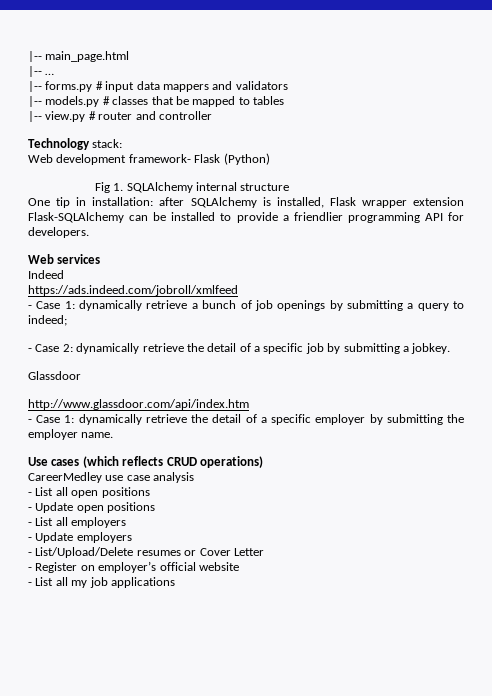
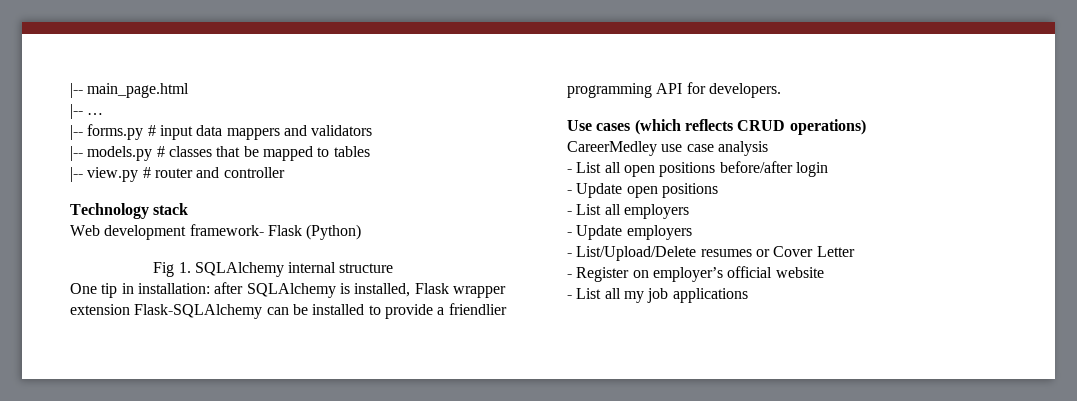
[92,139,123,148] stack: -> [153,203,189,215] stack
[28,254,101,264] [28,270,64,279] [28,285,238,296] [28,300,464,311] [28,315,67,326] [28,343,451,354] [28,371,81,380] [28,399,249,410] [28,414,464,425] [28,429,114,440] // Web services // Indeed // https://ads.indeed.com/jobroll/xmlfeed // - Case 1: dynamically retrieve a bunch of job openings by submitting a query to indeed; // - Case 2: dynamically retrieve the detail of a specific job by submitting a jobkey. // Glassdoor // http://www.glassdoor.com/api/index.htm // - Case 1: dynamically retrieve the detail of a specific employer by submitting the employer name. -> (781, 90) none
(150, 492) none -> [719,161,828,177] before/after login

